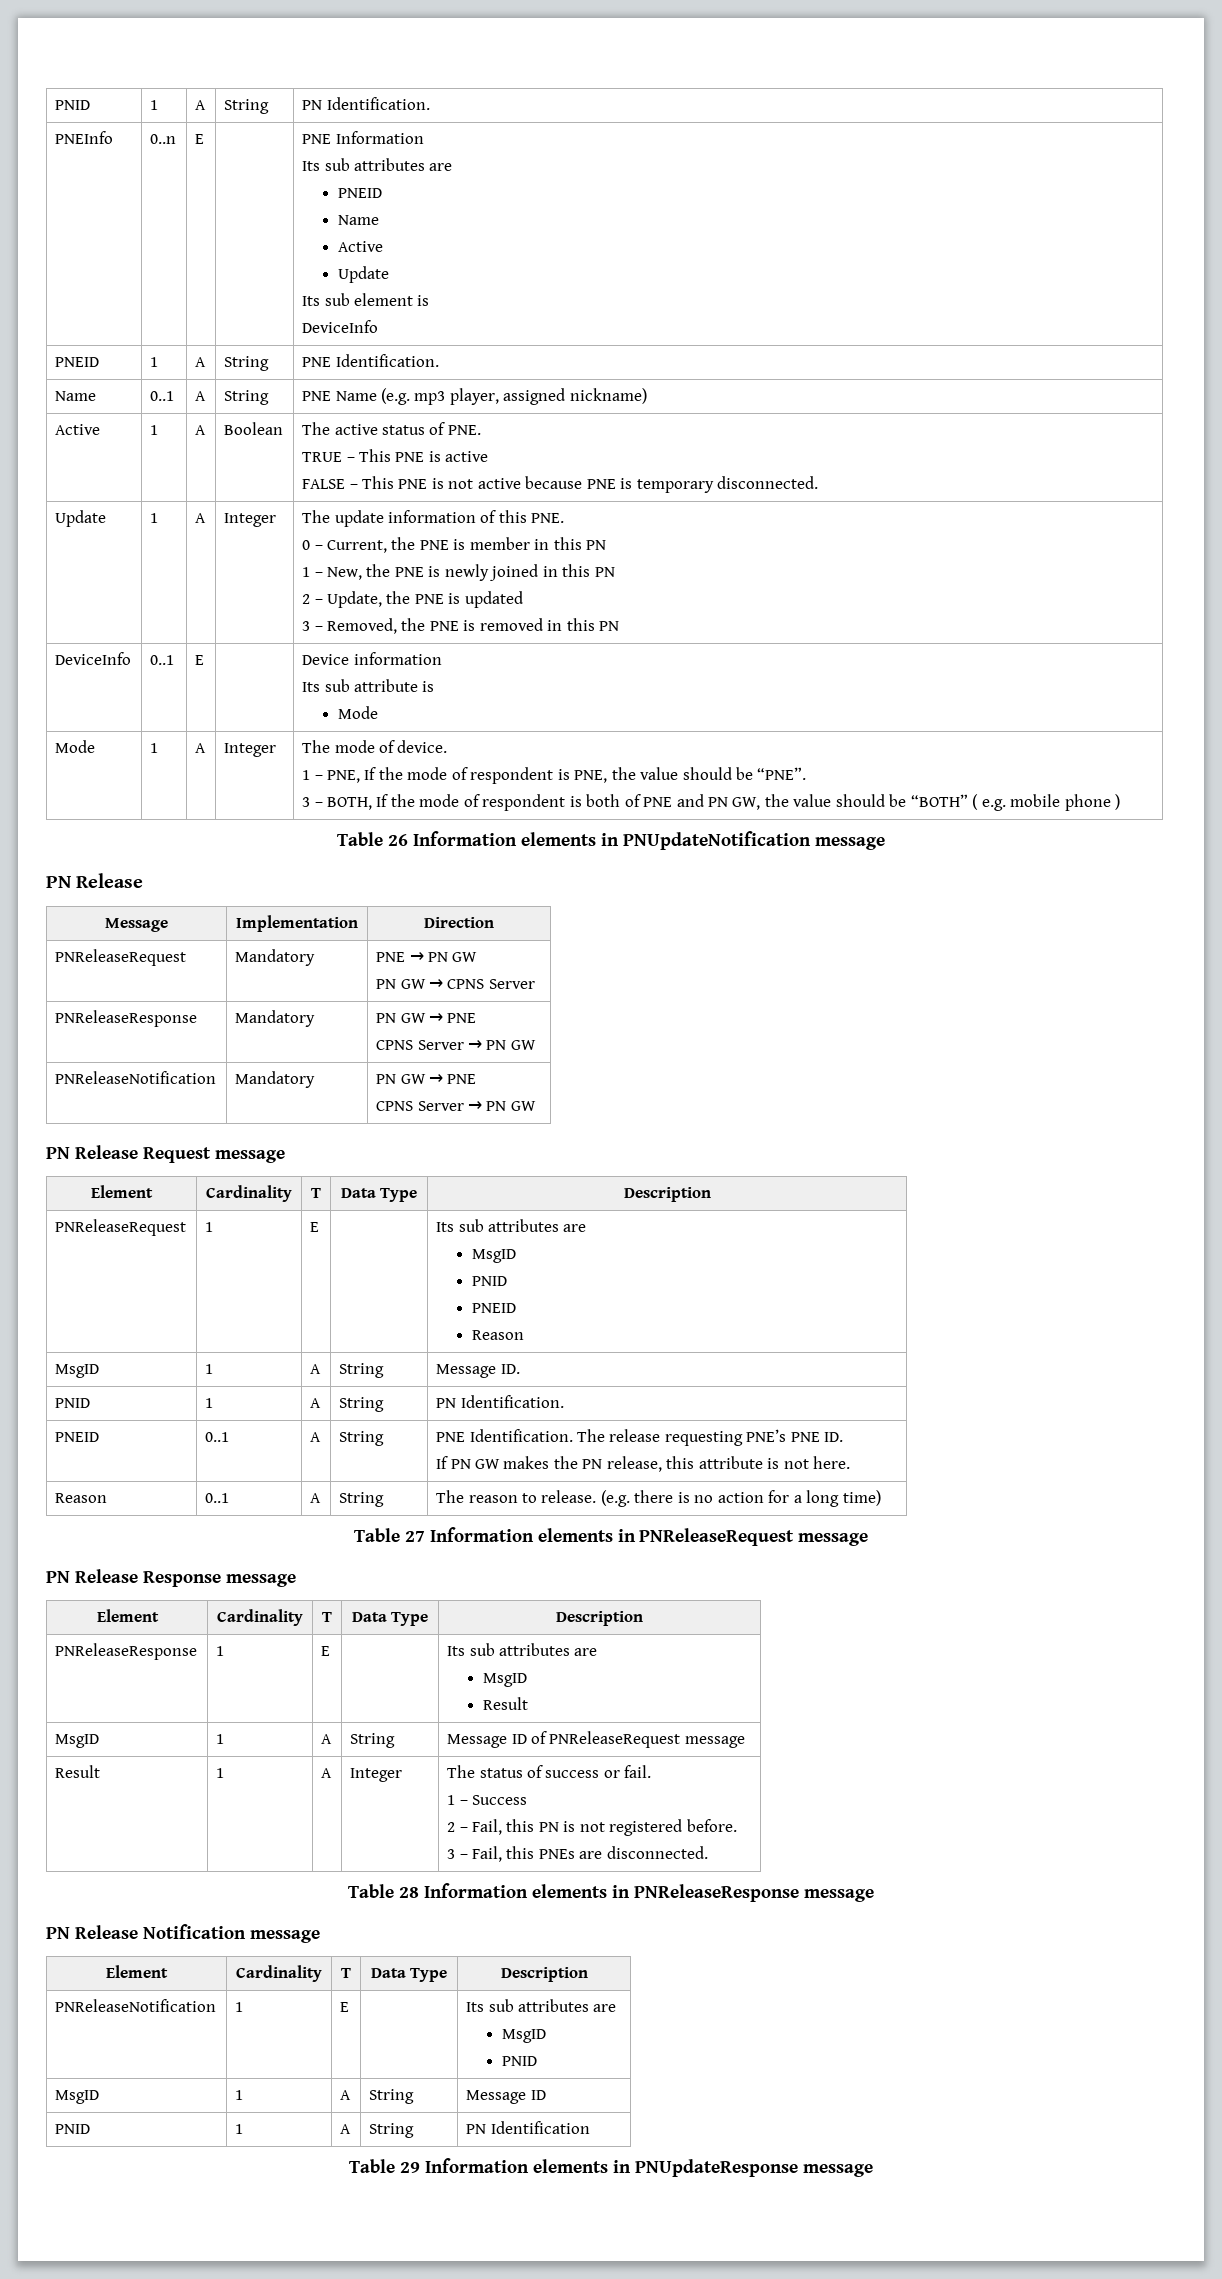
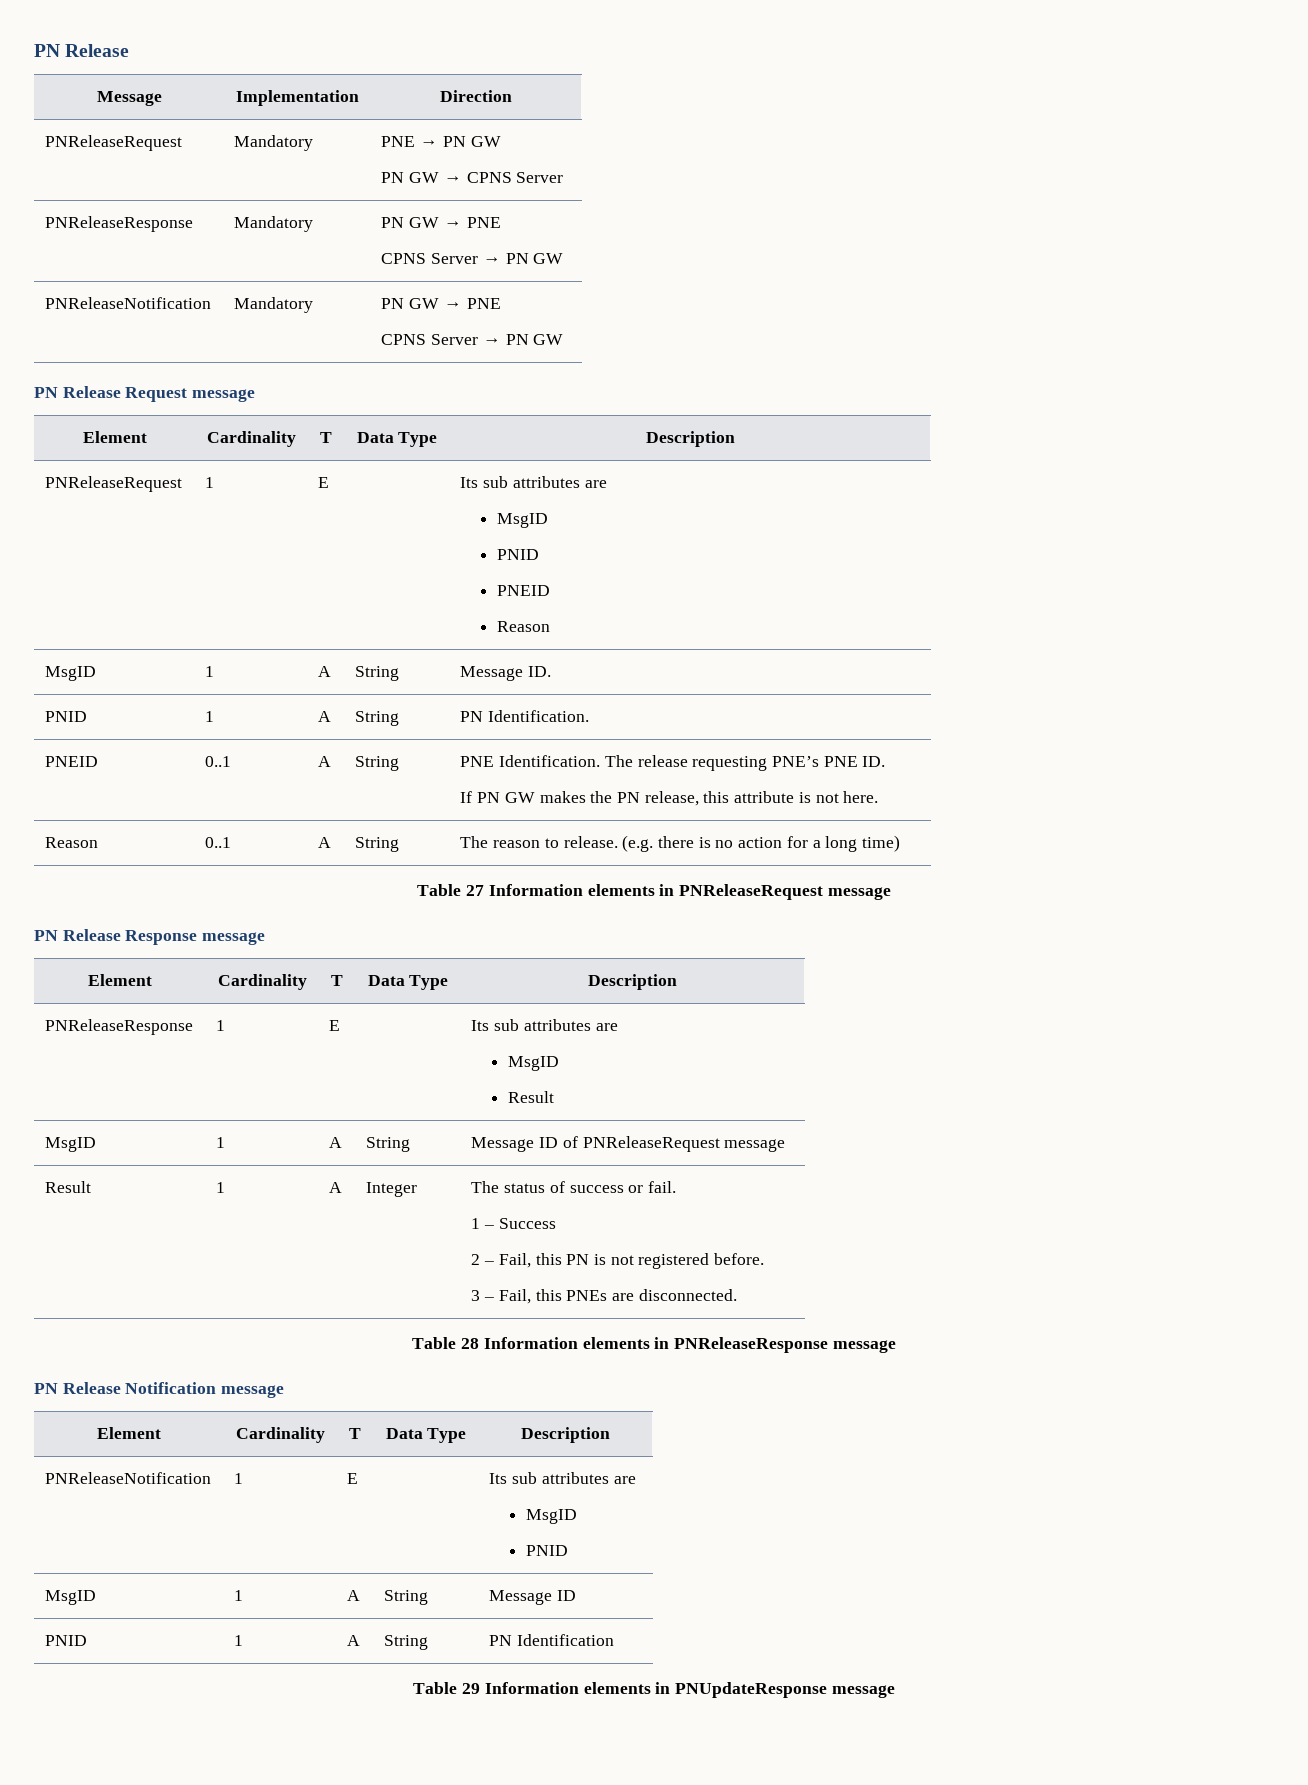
[55,100,91,110] [150,100,159,110] [195,100,207,110] [224,99,270,114] [302,97,430,110] [55,131,114,144] [150,134,177,144] [195,134,205,144] [302,131,424,144] [302,158,453,171] [337,188,382,198] [337,215,379,225] [337,241,383,252] [337,266,389,283] [302,293,430,306] [302,320,379,333] [55,357,100,367] [150,357,159,367] [195,357,207,367] [224,356,270,371] [302,354,439,367] [55,391,97,401] [150,391,175,401] [195,391,207,401] [224,390,270,405] [302,388,647,405] [55,424,101,435] [150,425,159,435] [195,425,207,435] [224,422,284,435] [302,422,481,435] [302,449,489,462] [302,476,819,493] [55,510,107,527] [150,513,159,523] [195,513,207,523] [224,513,277,527] [302,510,565,527] [302,537,607,553] [302,564,615,581] [302,591,523,608] [302,618,620,634] [55,652,132,665] [150,655,175,665] [195,655,205,665] [302,652,442,665] [302,679,435,692] [337,706,378,719] [55,740,96,753] [150,743,159,753] [195,743,207,753] [224,743,277,757] [302,740,448,753] [302,767,807,784] [302,794,1121,811] [337,831,885,850] PNID | 1 | A | String | PN Identification. // PNEInfo | 0..n | E | | PNE Information // Its sub attributes are // PNEID // Name // Active // Update // Its sub element is // DeviceInfo // PNEID | 1 | A | String | PNE Identification. // Name | 0..1 | A | String | PNE Name (e.g. mp3 player, assigned nickname) // Active | 1 | A | Boolean | The active status of PNE. // TRUE – This PNE is active // FALSE – This PNE is not active because PNE is temporary disconnected. // Update | 1 | A | Integer | The update information of this PNE. // 0 – Current, the PNE is member in this PN // 1 – New, the PNE is newly joined in this PN // 2 – Update, the PNE is updated // 3 – Removed, the PNE is removed in this PN // DeviceInfo | 0..1 | E | | Device information // Its sub attribute is // Mode // Mode | 1 | A | Integer | The mode of device. // 1 – PNE, If the mode of respondent is PNE, the value should be “PNE”. // 3 – BOTH, If the mode of respondent is both of PNE and PN GW, the value should be “BOTH” ( e.g. mobile phone ) // Table 26 Information elements in PNUpdateNotification message // -> (34, 50) none

